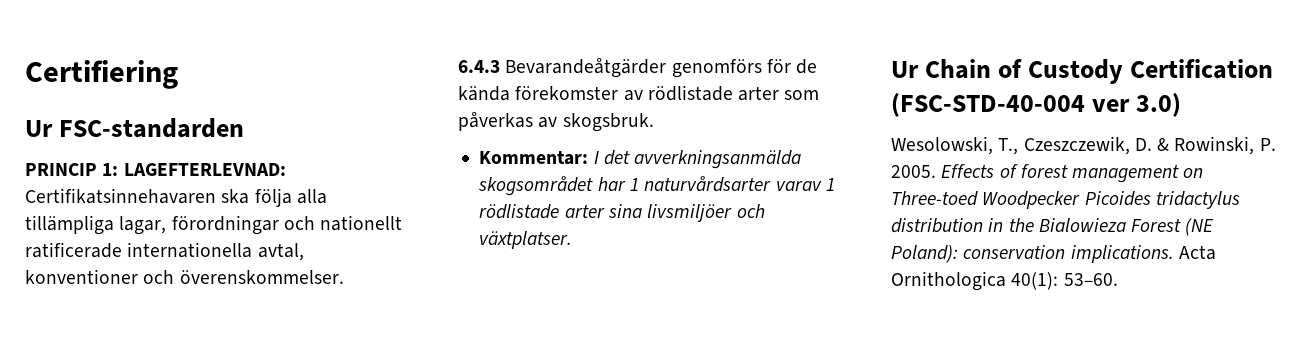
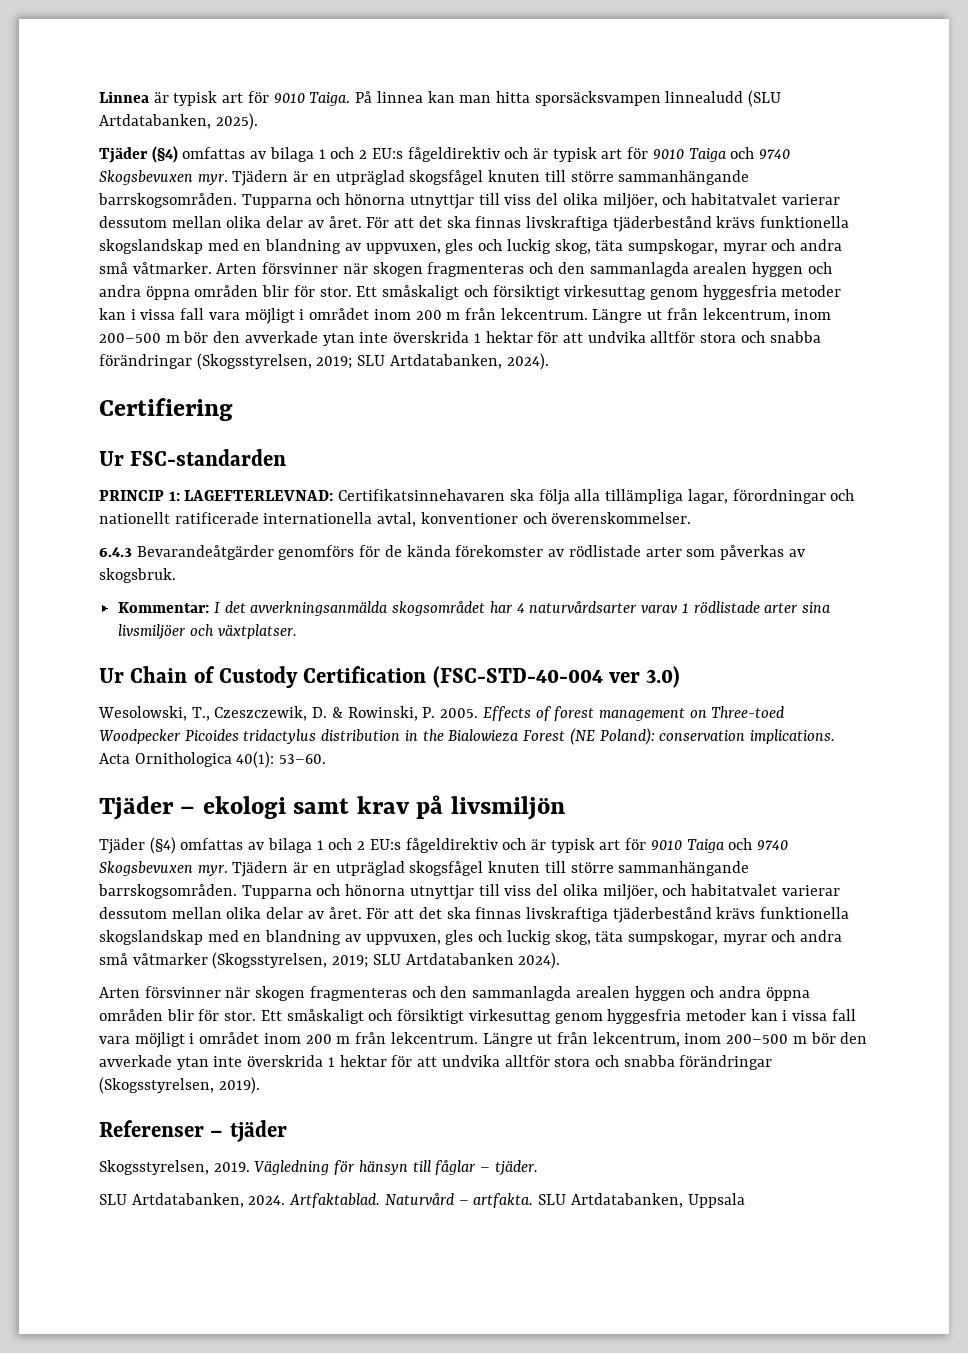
(25, 74) none -> [99,90,782,107] [99,113,258,130] [99,146,791,163] [99,170,750,186] [98,193,840,209] [99,216,850,232] [99,239,843,254] [99,262,832,277] [99,285,842,300] [99,308,832,324] [99,331,821,346] [99,353,549,370] Linnea är typisk art för 9010 Taiga. På linnea kan man hitta sporsäcksvampen linnealudd (SLU Artdatabanken, 2025). // Tjäder (§4) omfattas av bilaga 1 och 2 EU:s fågeldirektiv och är typisk art för 9010 Taiga och 9740 Skogsbevuxen myr. Tjädern är en utpräglad skogsfågel knuten till större sammanhängande barrskogsområden. Tupparna och hönorna utnyttjar till viss del olika miljöer, och habitatvalet varierar dessutom mellan olika delar av året. För att det ska finnas livskraftiga tjäderbestånd krävs funktionella skogslandskap med en blandning av uppvuxen, gles och luckig skog, täta sumpskogar, myrar och andra små våtmarker. Arten försvinner när skogen fragmenteras och den sammanlagda arealen hyggen och andra öppna områden blir för stor. Ett småskaligt och försiktigt virkesuttag genom hyggesfria metoder kan i vissa fall vara möjligt i området inom 200 m från lekcentrum. Längre ut från lekcentrum, inom 200–500 m bör den avverkade ytan inte överskrida 1 hektar för att undvika alltför stora och snabba förändringar (Skogsstyrelsen, 2019; SLU Artdatabanken, 2024). //
[629,178,639,191] 1 -> [516,603,525,613] 4
(1118, 279) none -> [99,795,565,820] [99,837,789,854] [99,861,750,877] [98,884,840,900] [99,907,850,923] [99,930,843,945] [99,952,561,969] [99,986,810,1001] [99,1009,856,1024] [99,1032,868,1048] [99,1055,773,1070] [99,1077,260,1094] [99,1120,287,1142] [99,1160,538,1175] [99,1193,745,1208] // Tjäder – ekologi samt krav på livsmiljön // Tjäder (§4) omfattas av bilaga 1 och 2 EU:s fågeldirektiv och är typisk art för 9010 Taiga och 9740 Skogsbevuxen myr. Tjädern är en utpräglad skogsfågel knuten till större sammanhängande barrskogsområden. Tupparna och hönorna utnyttjar till viss del olika miljöer, och habitatvalet varierar dessutom mellan olika delar av året. För att det ska finnas livskraftiga tjäderbestånd krävs funktionella skogslandskap med en blandning av uppvuxen, gles och luckig skog, täta sumpskogar, myrar och andra små våtmarker (Skogsstyrelsen, 2019; SLU Artdatabanken 2024). // Arten försvinner när skogen fragmenteras och den sammanlagda arealen hyggen och andra öppna områden blir för stor. Ett småskaligt och försiktigt virkesuttag genom hyggesfria metoder kan i vissa fall vara möjligt i området inom 200 m från lekcentrum. Längre ut från lekcentrum, inom 200–500 m bör den avverkade ytan inte överskrida 1 hektar för att undvika alltför stora och snabba förändringar (Skogsstyrelsen, 2019). // Referenser – tjäder // Skogsstyrelsen, 2019. Vägledning för hänsyn till fåglar – tjäder. // SLU Artdatabanken, 2024. Artfaktablad. Naturvård – artfakta. SLU Artdatabanken, Uppsala

